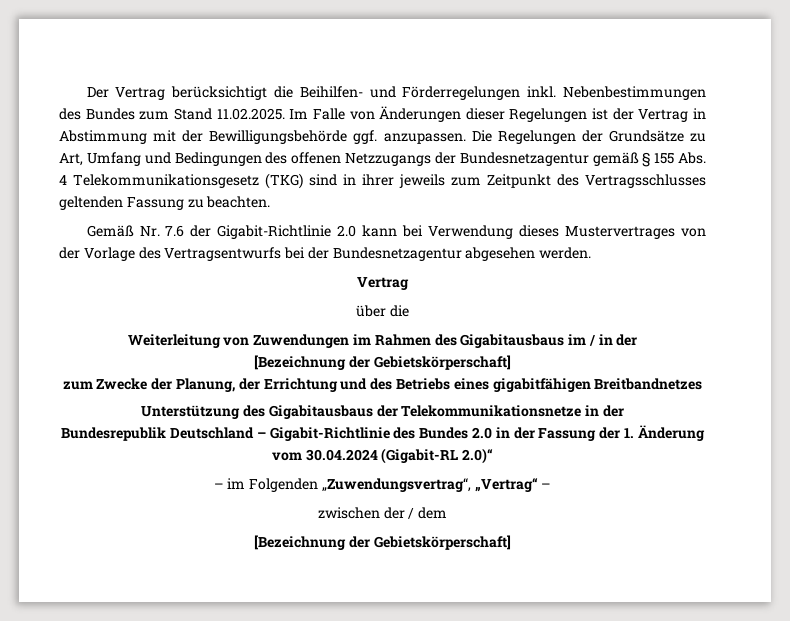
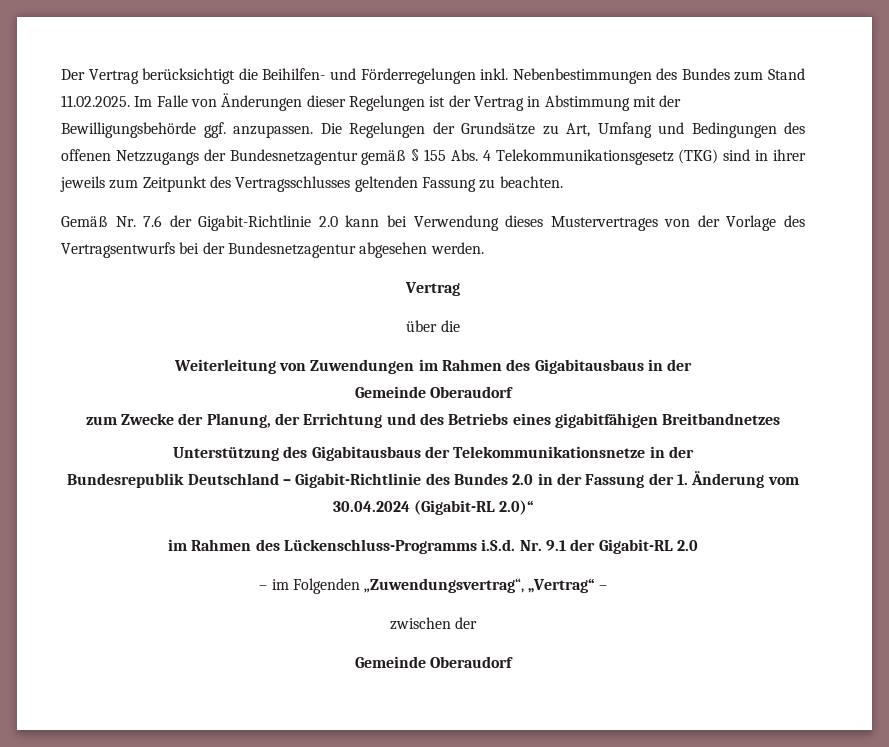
[568,334,638,346] [254,355,511,370] im / in der // [Bezeichnung der Gebietskörperschaft] -> [647,359,693,371] [354,386,514,398] in der // Gemeinde Oberaudorf
(494, 456) none -> [168,539,698,554] // im Rahmen des Lückenschluss-Programms i.S.d. Nr. 9.1 der Gigabit-RL 2.0
[408,507,448,519] [254,535,511,550] / dem // [Bezeichnung der Gebietskörperschaft] -> [354,656,514,668] // Gemeinde Oberaudorf

